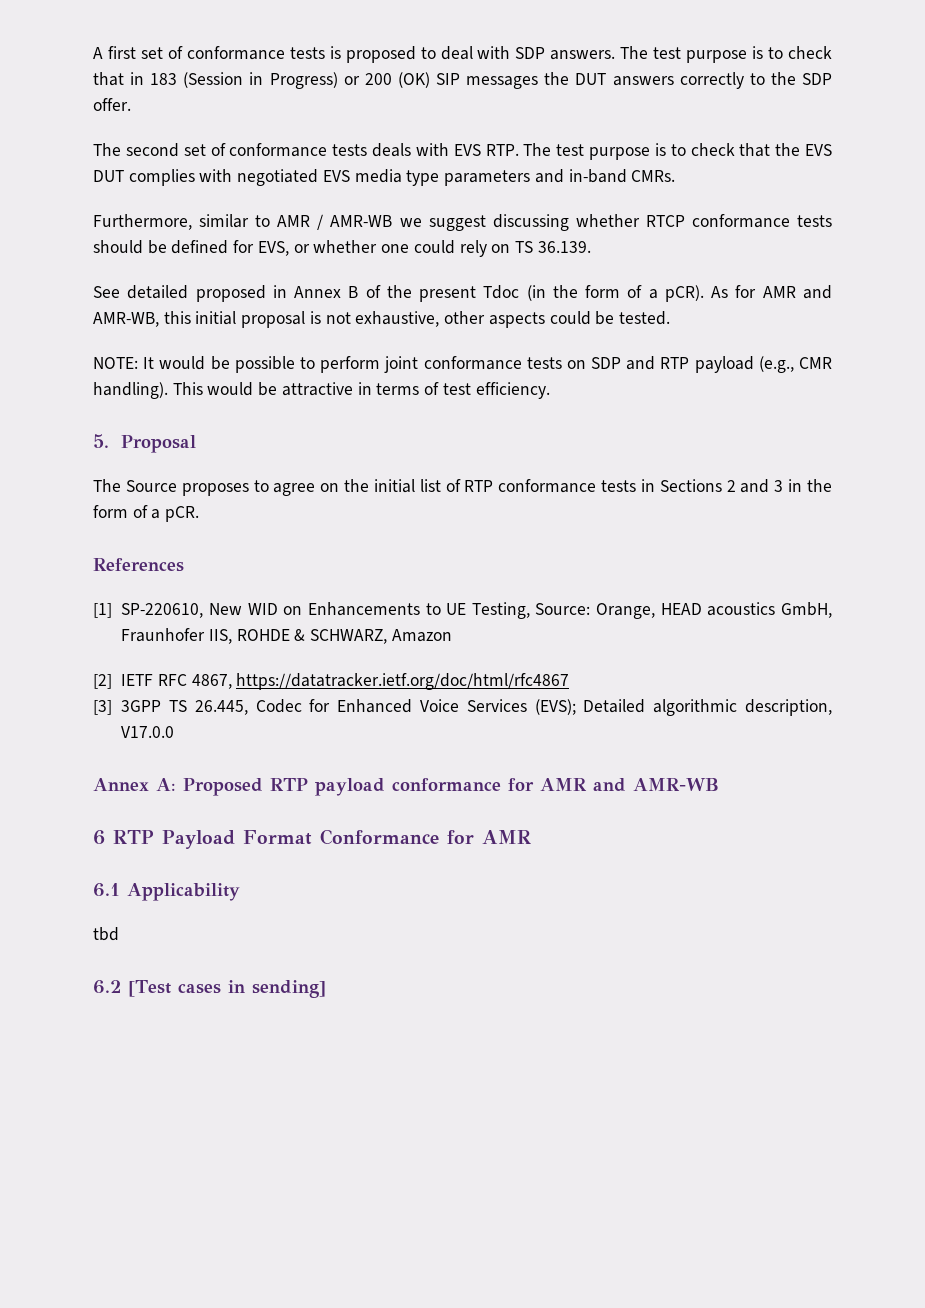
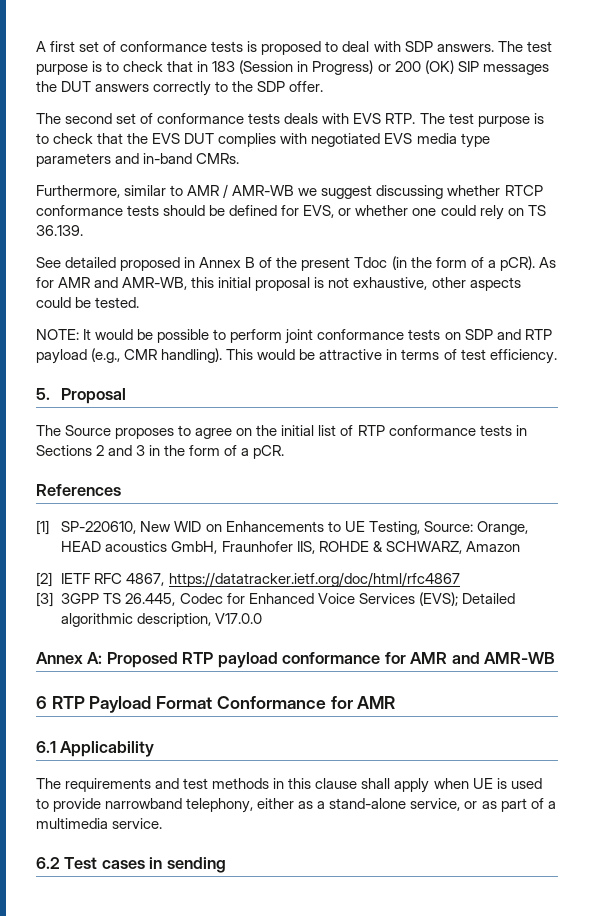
[93,927,119,941] tbd -> [36,778,542,793] [36,798,556,813] [36,818,163,829] The requirements and test methods in this clause shall apply when UE is used to provide narrowband telephony, either as a stand-alone service, or as part of a multimedia service.
[128,980,171,997] [Test -> [64,857,98,869] Test
[251,980,326,998] sending] -> [166,857,226,873] sending

